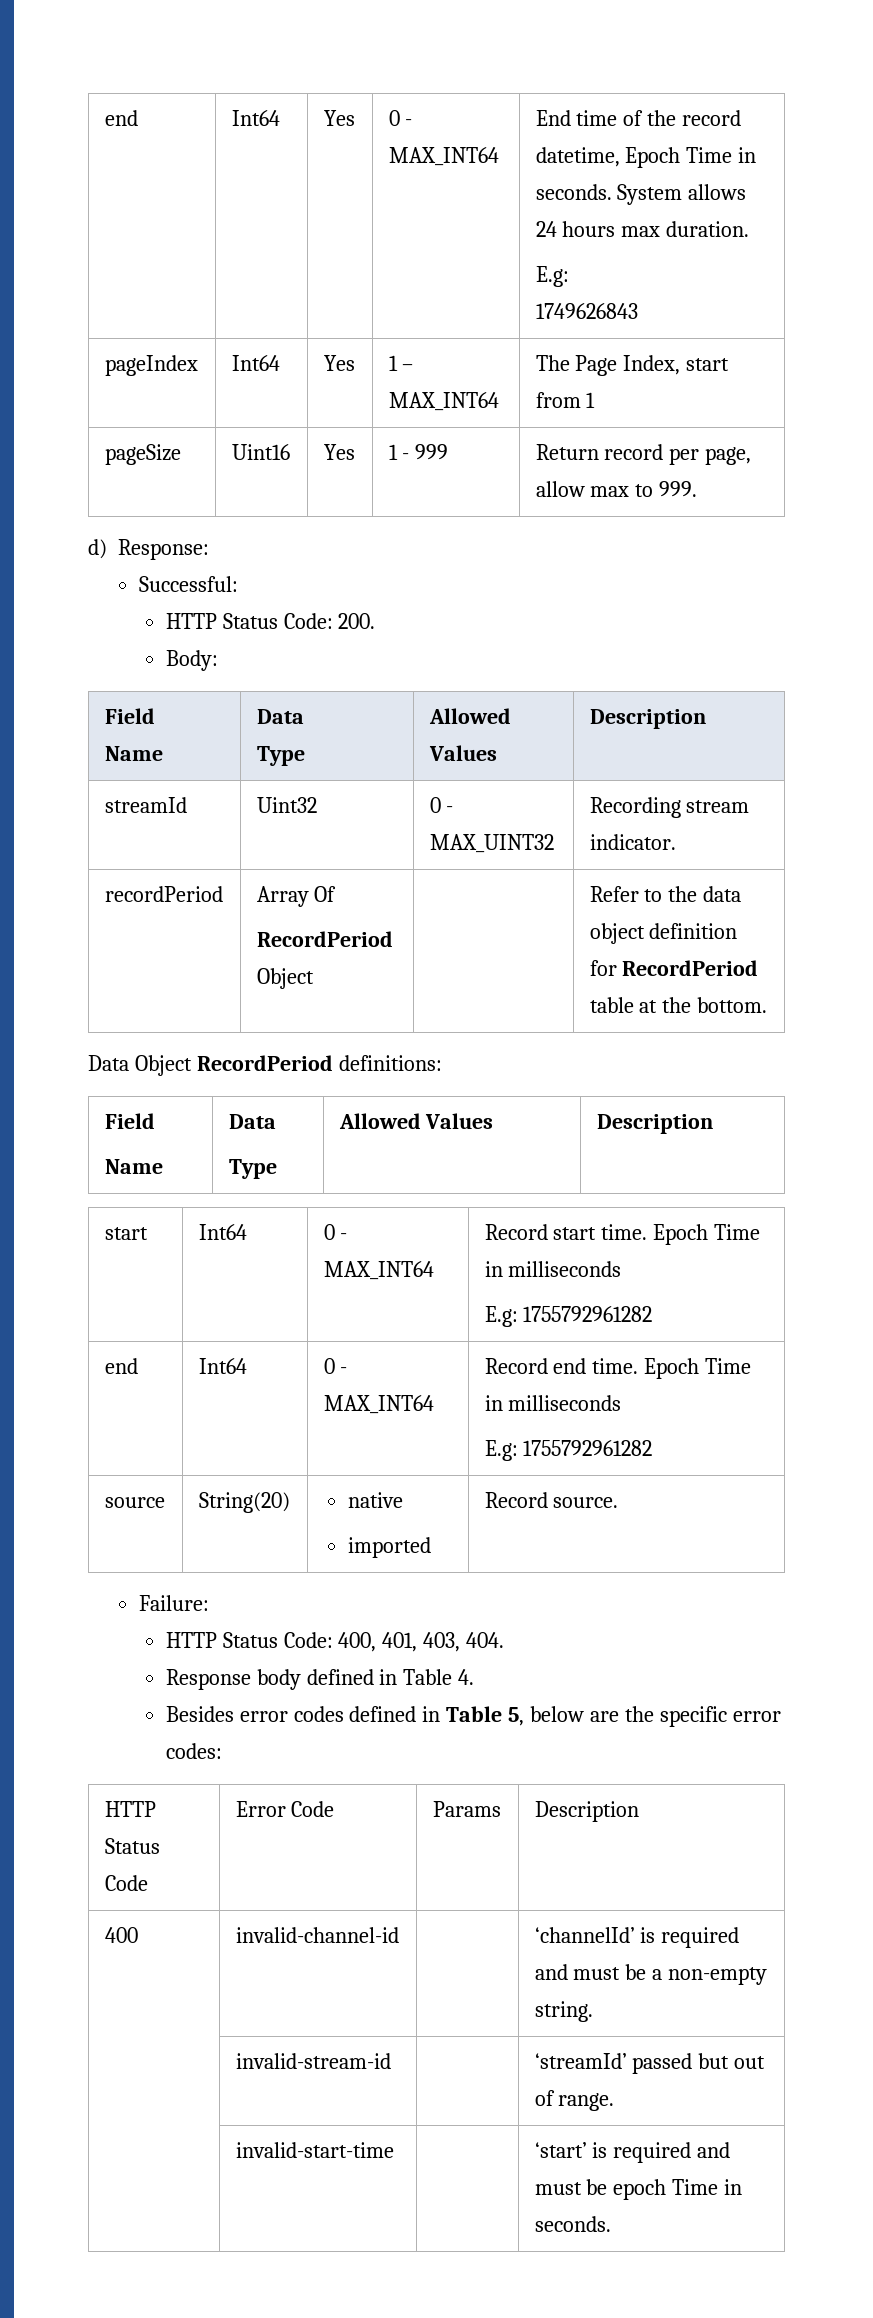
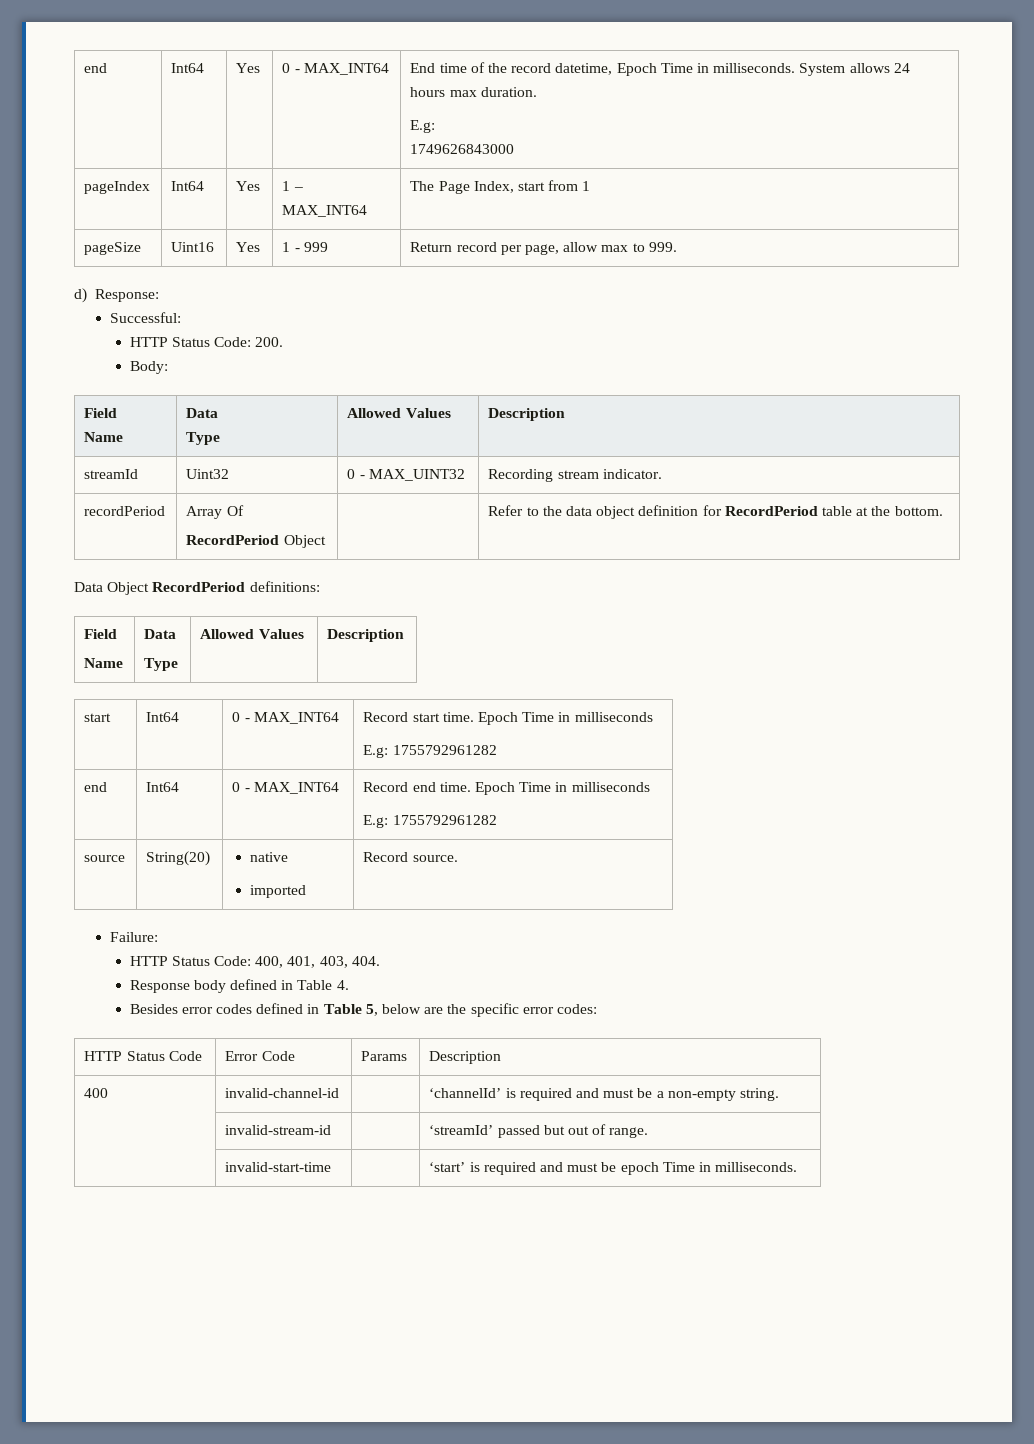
[535,184,612,200] seconds. -> [713,63,796,73] milliseconds.
[535,303,638,319] 1749626843 -> [410,144,515,154] 1749626843000
[534,2216,611,2232] seconds. -> [715,1162,798,1172] milliseconds.

